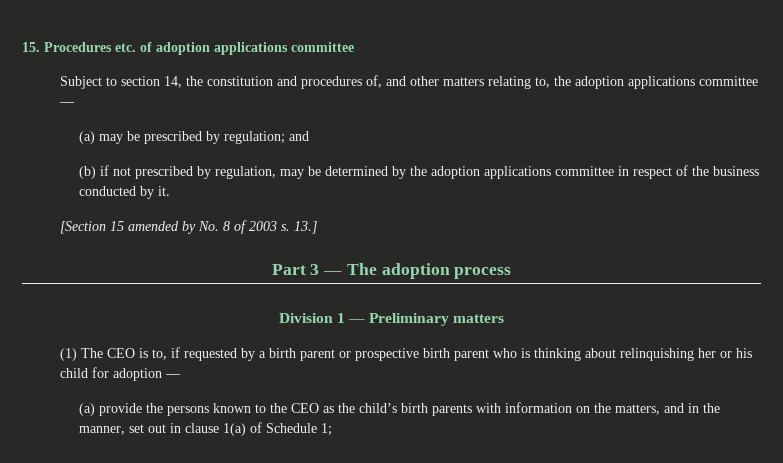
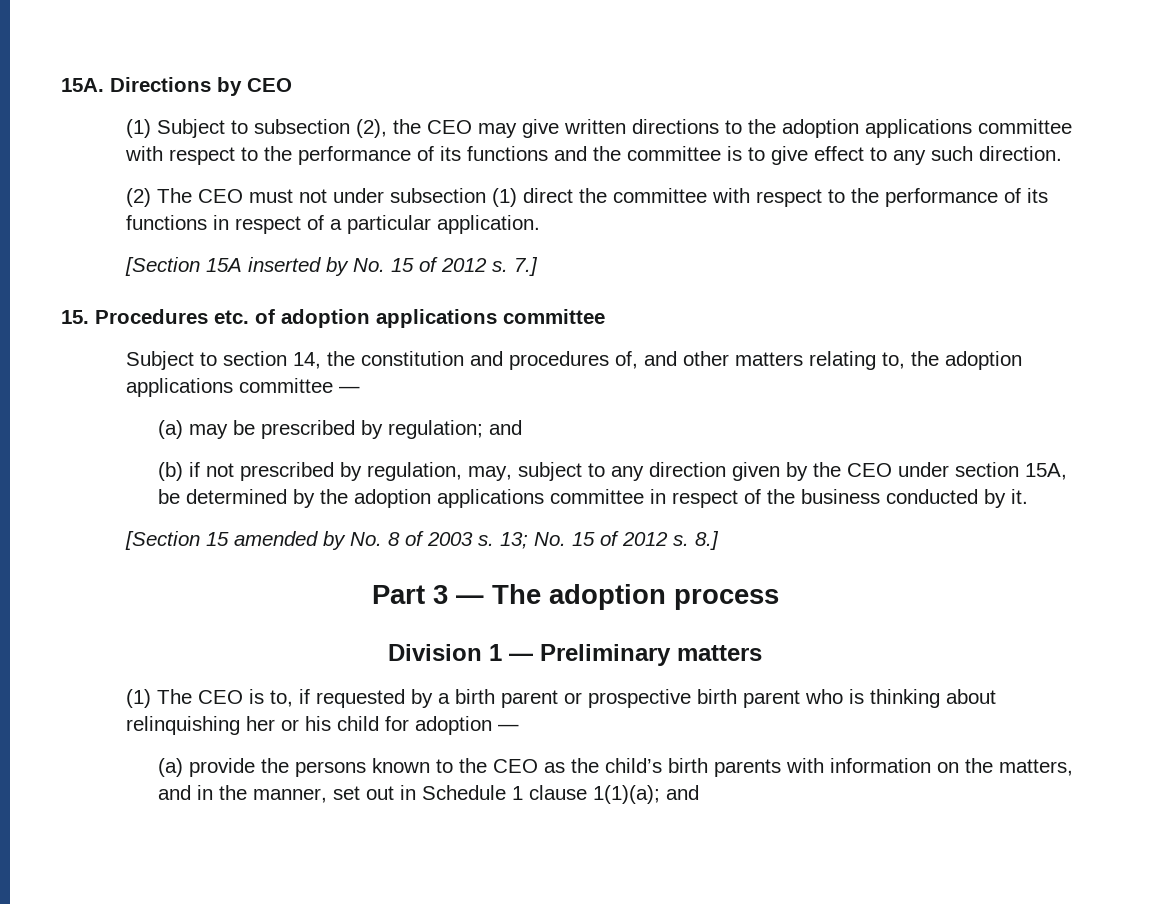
(22, 47) none -> [61,77,292,96] [125,119,1072,138] [124,146,1062,165] [125,188,1048,207] [125,215,540,234] [124,257,538,276] 15A. Directions by CEO // (1) Subject to subsection (2), the CEO may give written directions to the adoption applications committee with respect to the performance of its functions and the committee is to give effect to any such direction. // (2) The CEO must not under subsection (1) direct the committee with respect to the performance of its functions in respect of a particular application. // [Section 15A inserted by No. 15 of 2012 s. 7.] //
[280,169,305,179] may -> [468,462,1068,481] may, subject to any direction given by the CEO under section 15A,
[294,221,318,234] 13.] -> [499,531,719,550] 13; No. 15 of 2012 s. 8.]
[185,422,333,436] clause 1(a) of Schedule 1; -> [422,785,700,804] Schedule 1 clause 1(1)(a); and

